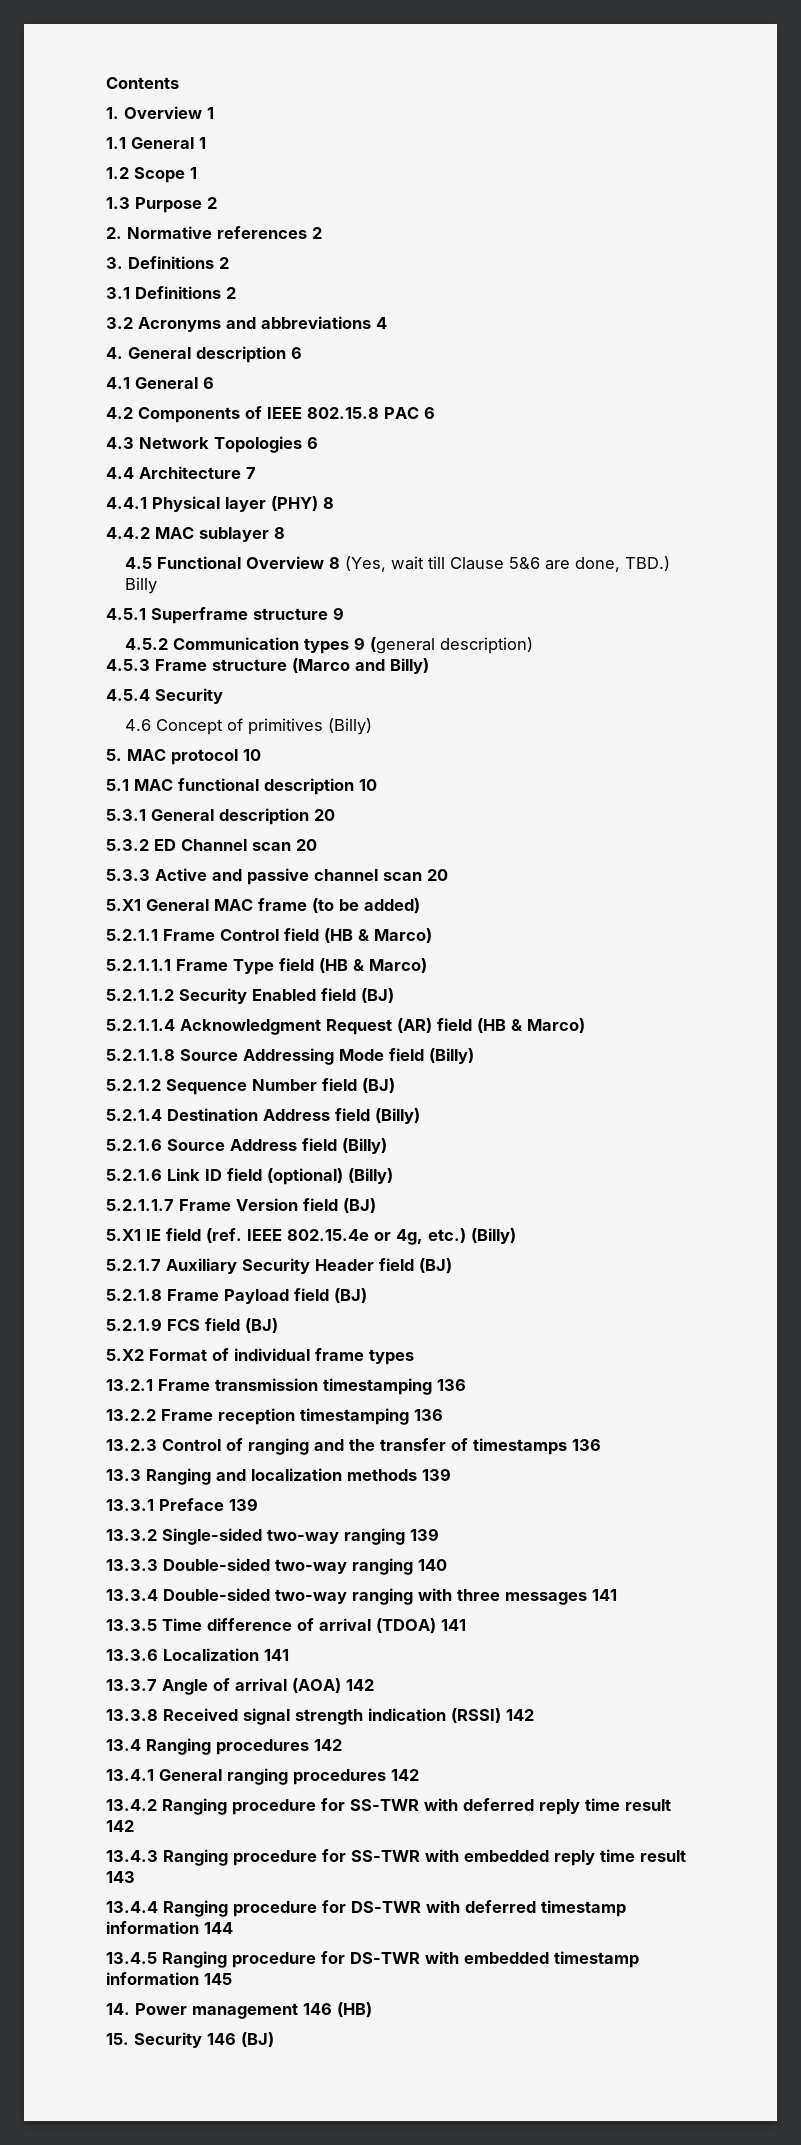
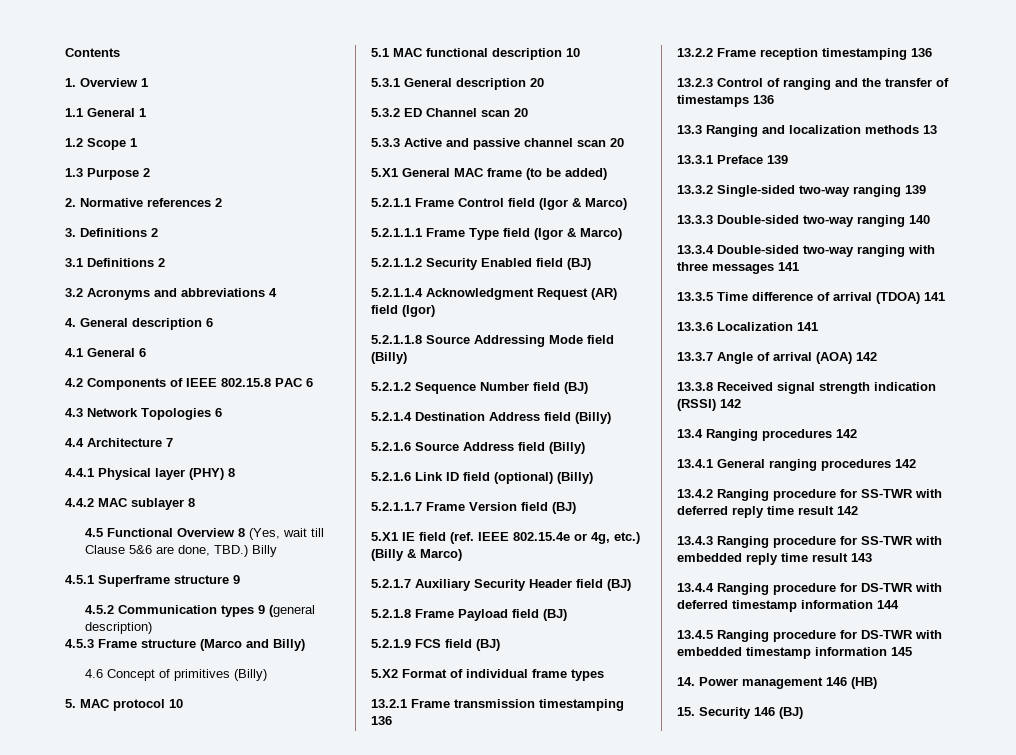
[106,688,223,704] // 4.5.4 Security -> (305, 645) none
[324,928,353,943] (HB -> [539,198,568,210] (Igor
[319,958,348,973] (HB -> [534,228,563,240] (Igor
[477,1018,585,1033] (HB & Marco) -> [402,305,435,317] (Igor)
[471,1228,516,1244] (Billy) -> [371,549,462,561] (Billy & Marco)
[422,1468,451,1481] 139 -> [923,125,937,134] 13

